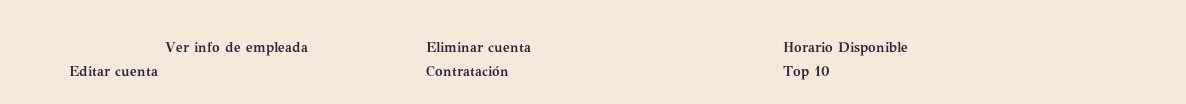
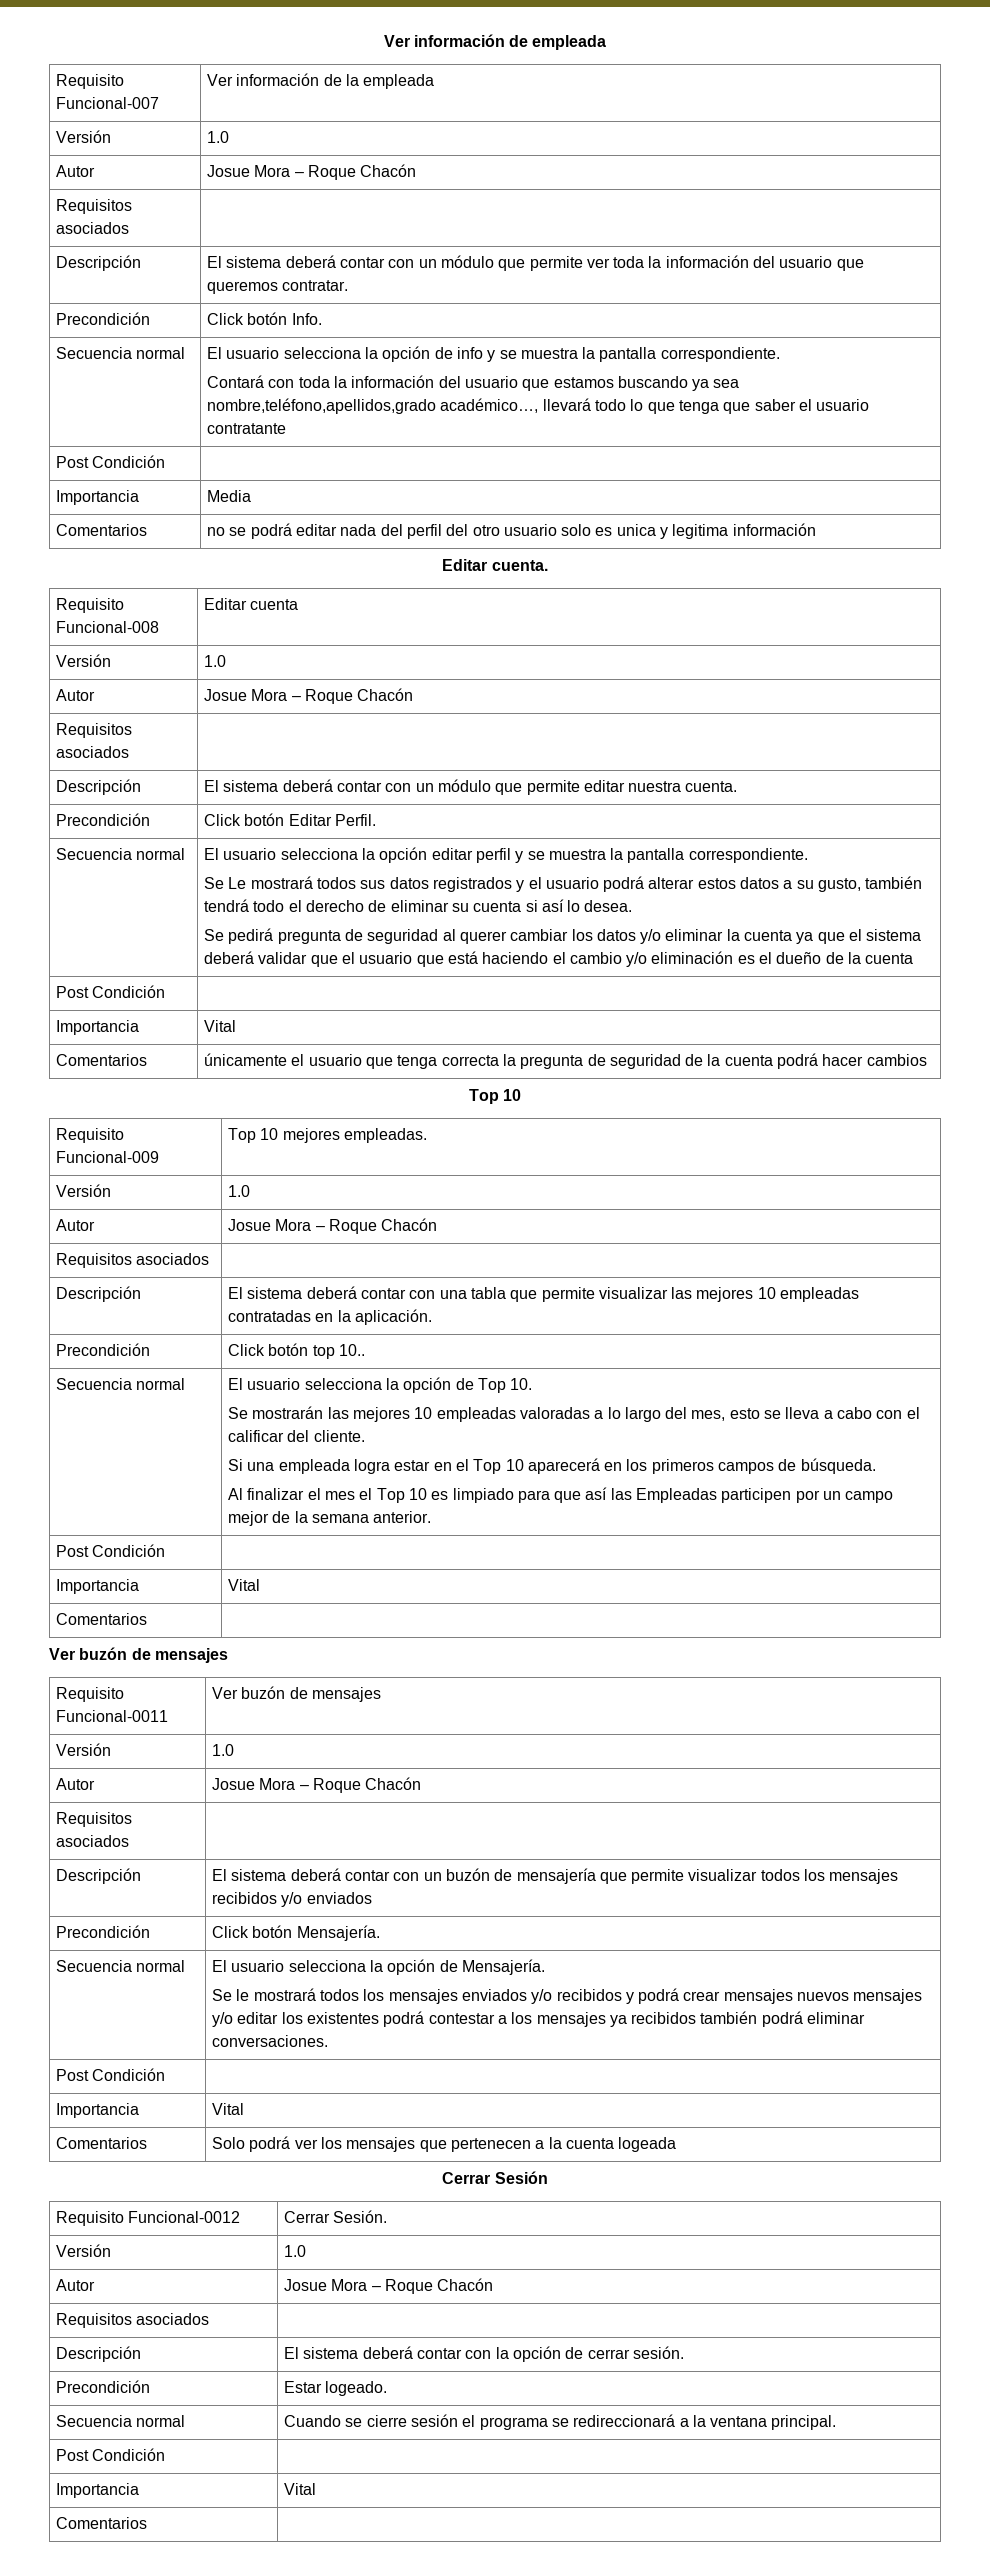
[164,42,220,52] Ver info -> [383,34,505,47] Ver información
[69,66,158,77] [426,42,531,53] [426,65,509,77] [783,42,908,56] [783,66,830,80] // Editar cuenta // Eliminar cuenta // Contratación // Horario Disponible // Top 10 -> [55,74,124,89] [55,97,159,109] [206,73,435,89] [55,130,111,143] [206,131,229,143] [55,165,95,177] [206,164,417,180] [55,199,132,214] [55,222,129,234] [55,255,141,271] [206,255,864,271] [206,280,349,294] [55,312,150,325] [206,312,322,325] [55,347,186,359] [206,346,780,362] [206,375,740,391] [206,398,870,414] [206,423,286,434] [55,455,166,468] [55,490,139,505] [206,490,251,502] [55,524,147,536] [206,523,816,539] [442,559,548,571] [55,598,124,613] [55,621,159,633] [203,598,299,610] [55,654,111,667] [203,655,226,667] [55,689,95,701] [203,688,414,704] [55,723,132,738] [55,746,129,758] [55,779,141,795] [203,779,738,795] [55,813,150,826] [203,813,376,826] [55,848,186,860] [203,847,808,863] [203,876,923,892] [203,899,633,912] [203,928,922,944] [203,951,914,967] [55,985,166,998] [55,1020,139,1035] [203,1020,236,1032] [55,1054,147,1066] [203,1053,927,1069] [468,1089,522,1104] [55,1128,124,1143] [55,1151,159,1163] [227,1128,427,1143] [55,1184,111,1197] [227,1185,250,1197] [55,1219,95,1231] [227,1218,438,1234] [55,1253,210,1268] [55,1286,141,1302] [227,1286,860,1302] [227,1309,432,1325] [55,1343,150,1356] [227,1343,365,1359] [55,1378,186,1390] [227,1377,533,1393] [227,1406,920,1422] [227,1430,365,1442] [227,1458,876,1474] [227,1487,894,1503] [227,1511,432,1526] [55,1544,166,1557] [55,1579,139,1594] [227,1579,260,1591] [55,1613,147,1625] [49,1647,228,1663] [55,1687,124,1702] [55,1710,168,1722] [211,1686,381,1702] [55,1743,111,1756] [211,1744,234,1756] [55,1778,95,1790] [211,1777,422,1793] [55,1812,132,1827] [55,1835,129,1847] [55,1868,141,1884] [211,1868,899,1884] [211,1892,372,1907] [55,1925,150,1938] [211,1925,380,1941] [55,1960,186,1972] [211,1959,545,1975] [211,1988,923,2004] [211,2011,866,2027] [211,2035,328,2047] [55,2068,166,2081] [55,2103,139,2118] [211,2103,244,2115] [55,2137,147,2149] [211,2136,677,2152] [442,2171,548,2184] [55,2211,241,2226] [283,2210,388,2223] [55,2244,111,2257] [283,2245,306,2257] [55,2279,95,2291] [283,2278,494,2294] [55,2313,210,2328] [55,2346,141,2362] [283,2346,684,2362] [55,2380,150,2393] [283,2381,388,2396] [55,2415,186,2427] [283,2414,837,2430] [55,2448,166,2461] [55,2483,139,2498] [283,2483,316,2495] [55,2517,147,2529] // Requisito Funcional-007 | Ver información de la empleada // Versión | 1.0 // Autor | Josue Mora – Roque Chacón // Requisitos asociados | // Descripción | El sistema deberá contar con un módulo que permite ver toda la información del usuario que queremos contratar. // Precondición | Click botón Info. // Secuencia normal | El usuario selecciona la opción de info y se muestra la pantalla correspondiente. // Contará con toda la información del usuario que estamos buscando ya sea nombre,teléfono,apellidos,grado académico…, llevará todo lo que tenga que saber el usuario contratante // Post Condición | // Importancia | Media // Comentarios | no se podrá editar nada del perfil del otro usuario solo es unica y legitima información // Editar cuenta. // Requisito Funcional-008 | Editar cuenta // Versión | 1.0 // Autor | Josue Mora – Roque Chacón // Requisitos asociados | // Descripción | El sistema deberá contar con un módulo que permite editar nuestra cuenta. // Precondición | Click botón Editar Perfil. // Secuencia normal | El usuario selecciona la opción editar perfil y se muestra la pantalla correspondiente. // Se Le mostrará todos sus datos registrados y el usuario podrá alterar estos datos a su gusto, también tendrá todo el derecho de eliminar su cuenta si así lo desea. // Se pedirá pregunta de seguridad al querer cambiar los datos y/o eliminar la cuenta ya que el sistema deberá validar que el usuario que está haciendo el cambio y/o eliminación es el dueño de la cuenta // Post Condición | // Importancia | Vital // Comentarios | únicamente el usuario que tenga correcta la pregunta de seguridad de la cuenta podrá hacer cambios // Top 10 // Requisito Funcional-009 | Top 10 mejores empleadas. // Versión | 1.0 // Autor | Josue Mora – Roque Chacón // Requisitos asociados | // Descripción | El sistema deberá contar con una tabla que permite visualizar las mejores 10 empleadas contratadas en la aplicación. // Precondición | Click botón top 10.. // Secuencia normal | El usuario selecciona la opción de Top 10. // Se mostrarán las mejores 10 empleadas valoradas a lo largo del mes, esto se lleva a cabo con el calificar del cliente. // Si una empleada logra estar en el Top 10 aparecerá en los primeros campos de búsqueda. // Al finalizar el mes el Top 10 es limpiado para que así las Empleadas participen por un campo mejor de la semana anterior. // Post Condición | // Importancia | Vital // Comentarios | // Ver buzón de mensajes // Requisito Funcional-0011 | Ver buzón de mensajes // Versión | 1.0 // Autor | Josue Mora – Roque Chacón // Requisitos asociados | // Descripción | El sistema deberá contar con un buzón de mensajería que permite visualizar todos los mensajes recibidos y/o enviados // Precondición | Click botón Mensajería. // Secuencia normal | El usuario selecciona la opción de Mensajería. // Se le mostrará todos los mensajes enviados y/o recibidos y podrá crear mensajes nuevos mensajes y/o editar los existentes podrá contestar a los mensajes ya recibidos también podrá eliminar conversaciones. // Post Condición | // Importancia | Vital // Comentarios | Solo podrá ver los mensajes que pertenecen a la cuenta logeada // Cerrar Sesión // Requisito Funcional-0012 | Cerrar Sesión. // Versión | 1.0 // Autor | Josue Mora – Roque Chacón // Requisitos asociados | // Descripción | El sistema deberá contar con la opción de cerrar sesión. // Precondición | Estar logeado. // Secuencia normal | Cuando se cierre sesión el programa se redireccionará a la ventana principal. // Post Condición | // Importancia | Vital // Comentarios |

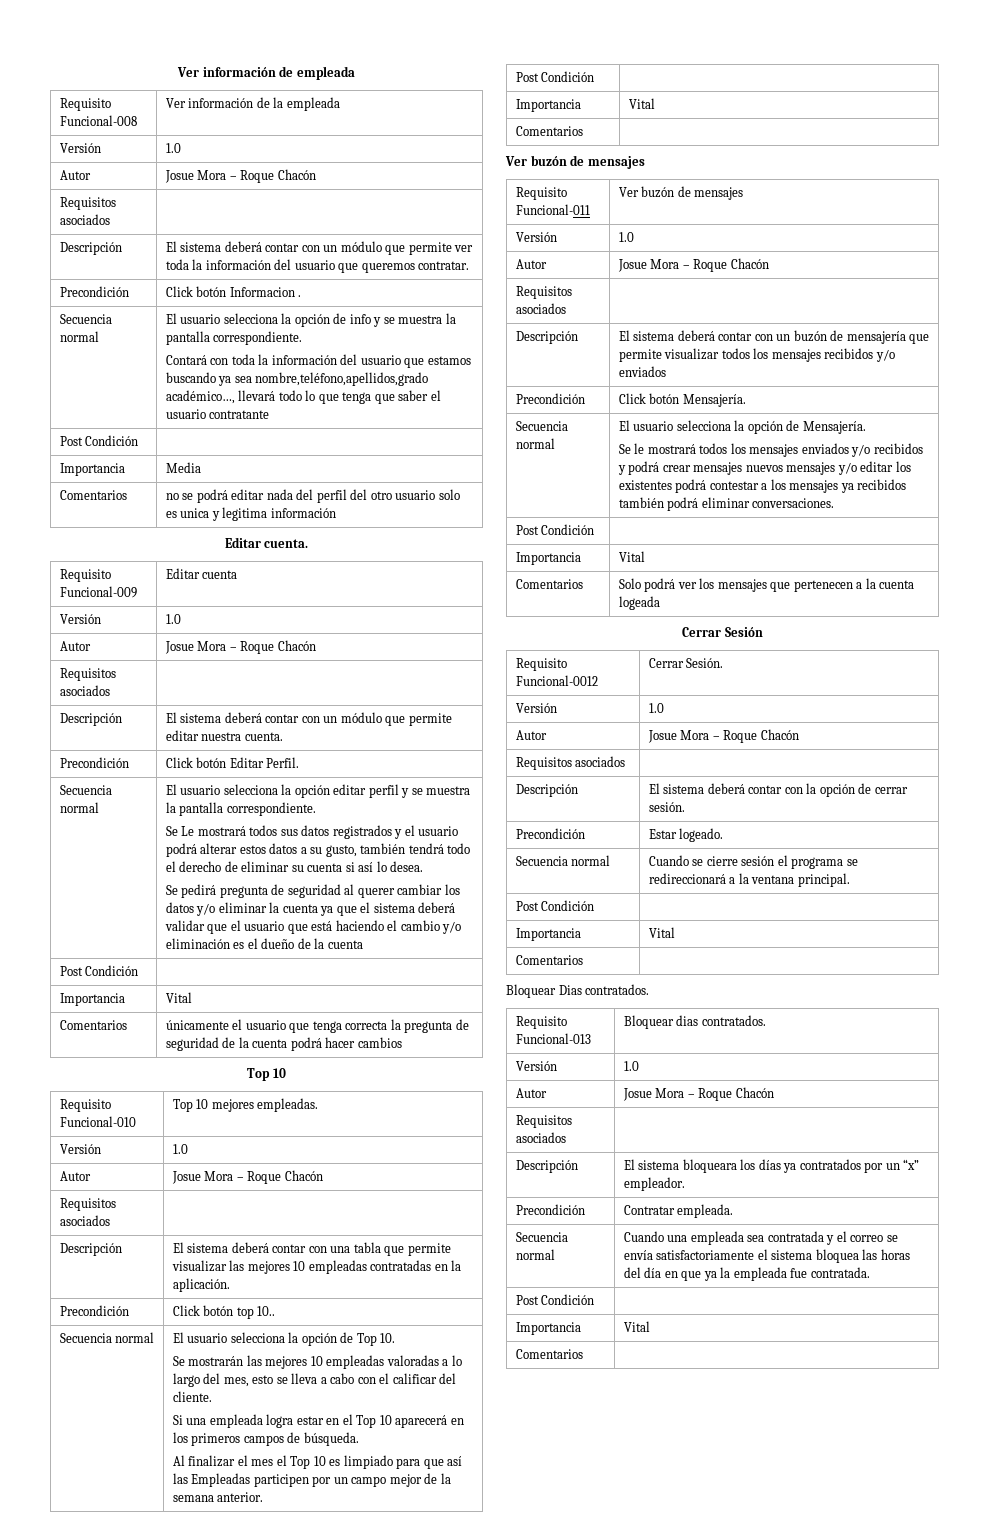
[55,97,159,109] Funcional-007 -> [59,115,137,126] Funcional-008
[291,313,322,325] Info. -> [229,287,302,297] Informacion .
[55,621,159,633] Funcional-008 -> [59,586,137,598] Funcional-009
[55,1151,159,1163] Funcional-009 -> [59,1116,136,1127] Funcional-010
[55,1710,168,1722] Funcional-0011 -> [515,204,590,215] Funcional-011
(147, 2523) none -> [506,984,650,998] [515,1016,567,1029] [515,1033,591,1044] [623,1015,766,1029] [515,1061,557,1071] [623,1061,639,1071] [515,1088,547,1098] [622,1087,774,1101] [515,1115,572,1128] [515,1132,566,1143] [515,1160,578,1173] [623,1159,920,1173] [623,1177,685,1191] [515,1204,585,1215] [623,1204,734,1218] [515,1232,568,1242] [515,1249,555,1260] [623,1231,898,1245] [623,1249,910,1263] [623,1267,870,1281] [515,1294,595,1305] [515,1322,581,1335] [623,1321,650,1332] [515,1349,583,1359] // Bloquear Dias contratados. // Requisito Funcional-013 | Bloquear dias contratados. // Versión | 1.0 // Autor | Josue Mora – Roque Chacón // Requisitos asociados | // Descripción | El sistema bloqueara los días ya contratados por un “x” empleador. // Precondición | Contratar empleada. // Secuencia normal | Cuando una empleada sea contratada y el correo se envía satisfactoriamente el sistema bloquea las horas del día en que ya la empleada fue contratada. // Post Condición | // Importancia | Vital // Comentarios |

